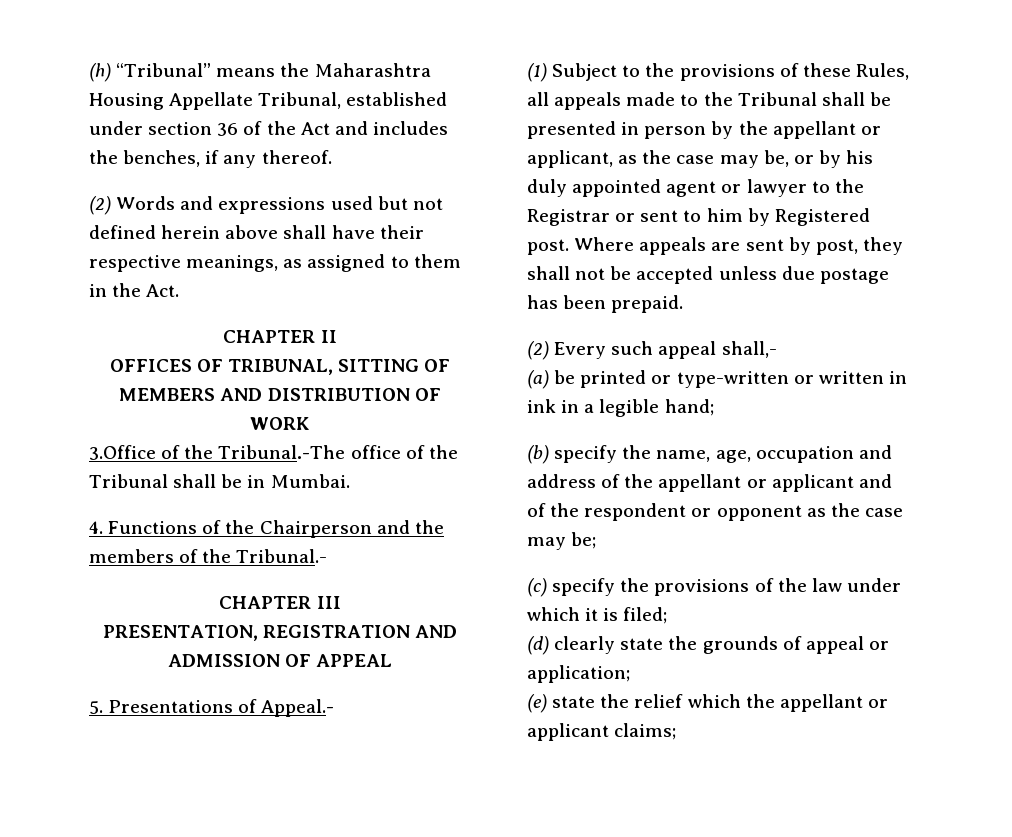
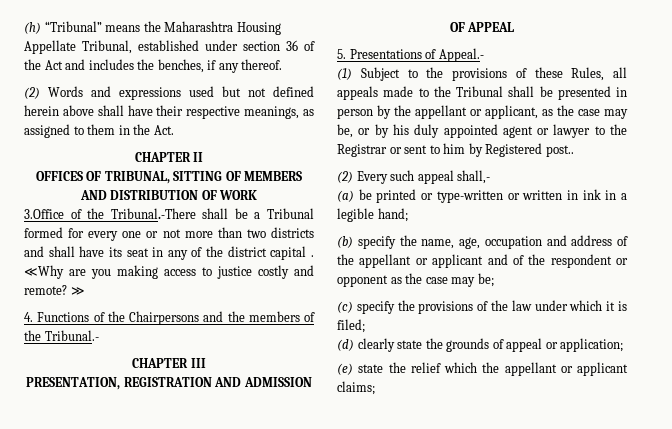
[218,445,458,459] [89,474,350,488] Tribunal.-The office of the Tribunal shall be in Mumbai. -> [110,208,315,219] [24,227,314,241] [24,246,314,260] [24,265,314,279] [24,285,85,295] Tribunal.-There shall be a Tribunal formed for every one or not more than two districts and shall have its seat in any of the district capital . ≪Why are you making access to justice costly and remote? ≫
[259,520,372,538] Chairperson -> [129,311,199,325] Chairpersons
[527,237,903,255] [527,266,889,284] [527,295,684,313] post. Where appeals are sent by post, they shall not be accepted unless due postage has been prepaid. -> [545,145,574,157] post..

